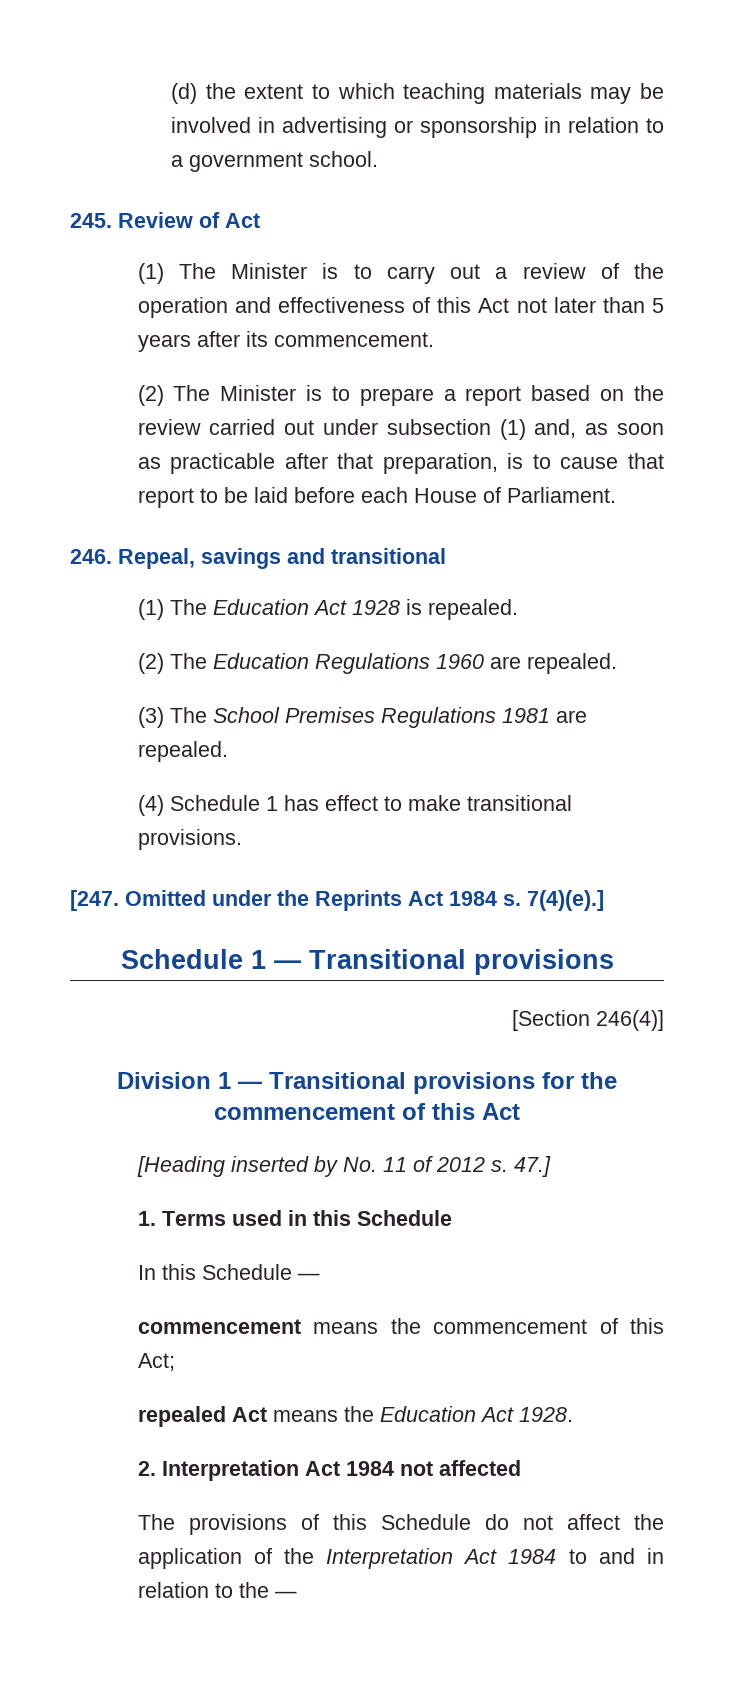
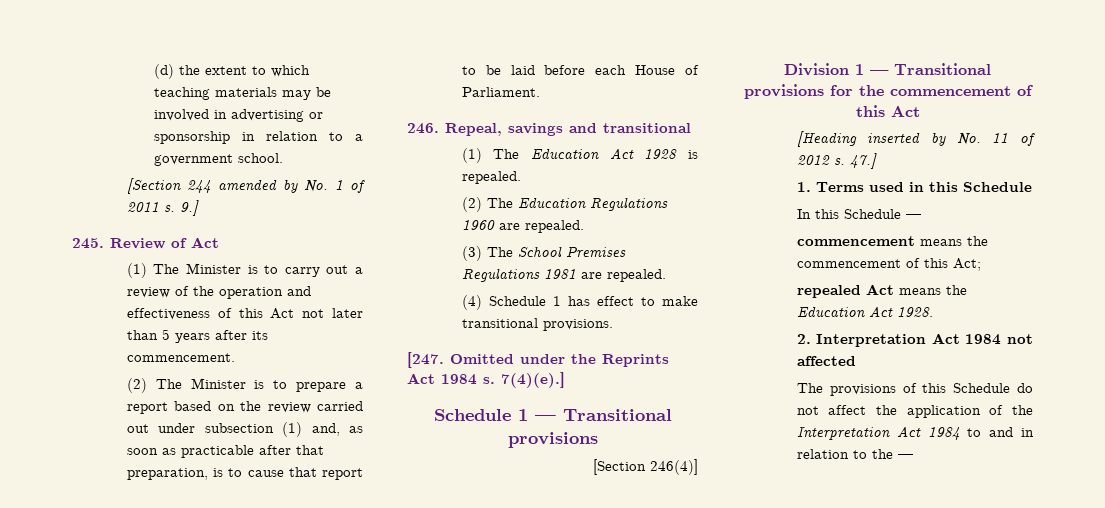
(379, 159) none -> [126,178,366,194] [126,200,199,216] // [Section 244 amended by No. 1 of 2011 s. 9.]

